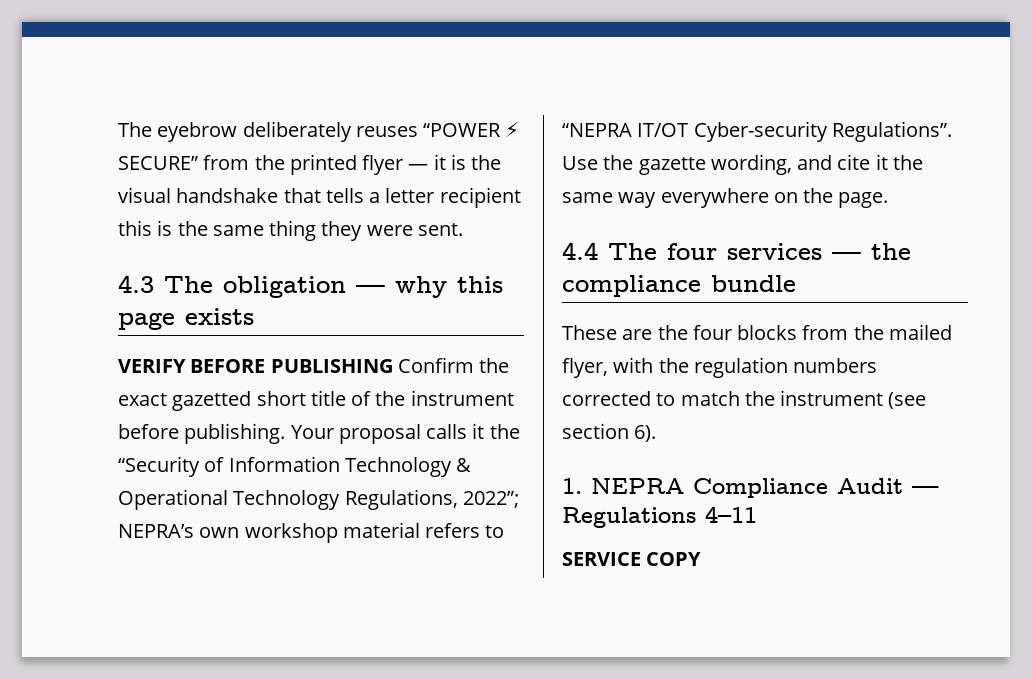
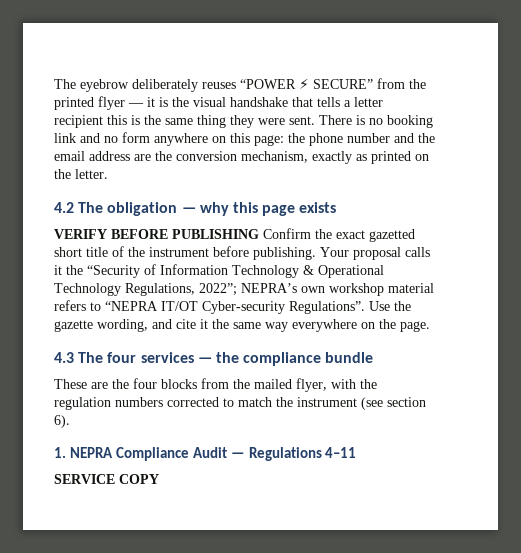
[118,275,154,293] // 4.3 -> [319,115,433,128] [54,132,435,146] [54,151,429,164] [54,169,108,179] [54,202,74,213] There is no booking link and no form anywhere on this page: the phone number and the email address are the conversion mechanism, exactly as printed on the letter. // 4.2
[562,242,598,260] 4.4 -> [54,352,74,363] 4.3

